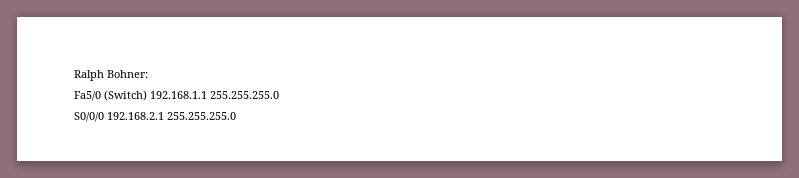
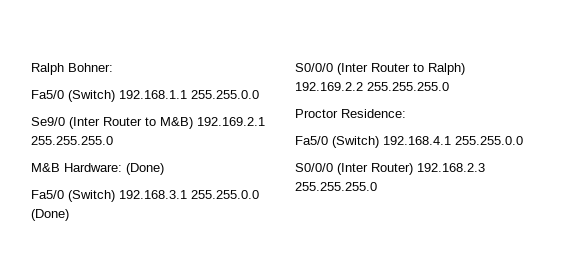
[210,91,279,99] [74,112,164,122] 255.255.255.0 // S0/0/0 192.168.2.1 -> [191,90,259,99] [31,117,265,129] [31,136,113,145] [31,163,164,175] [31,190,259,202] [31,209,69,221] [295,63,465,75] [295,82,449,91] [295,109,406,118] [295,136,523,148] [295,163,485,175] 255.255.0.0 // Se9/0 (Inter Router to M&B) 192.169.2.1 255.255.255.0 // M&B Hardware: (Done) // Fa5/0 (Switch) 192.168.3.1 255.255.0.0 (Done) // S0/0/0 (Inter Router to Ralph) 192.169.2.2 255.255.255.0 // Proctor Residence: // Fa5/0 (Switch) 192.168.4.1 255.255.0.0 // S0/0/0 (Inter Router) 192.168.2.3

